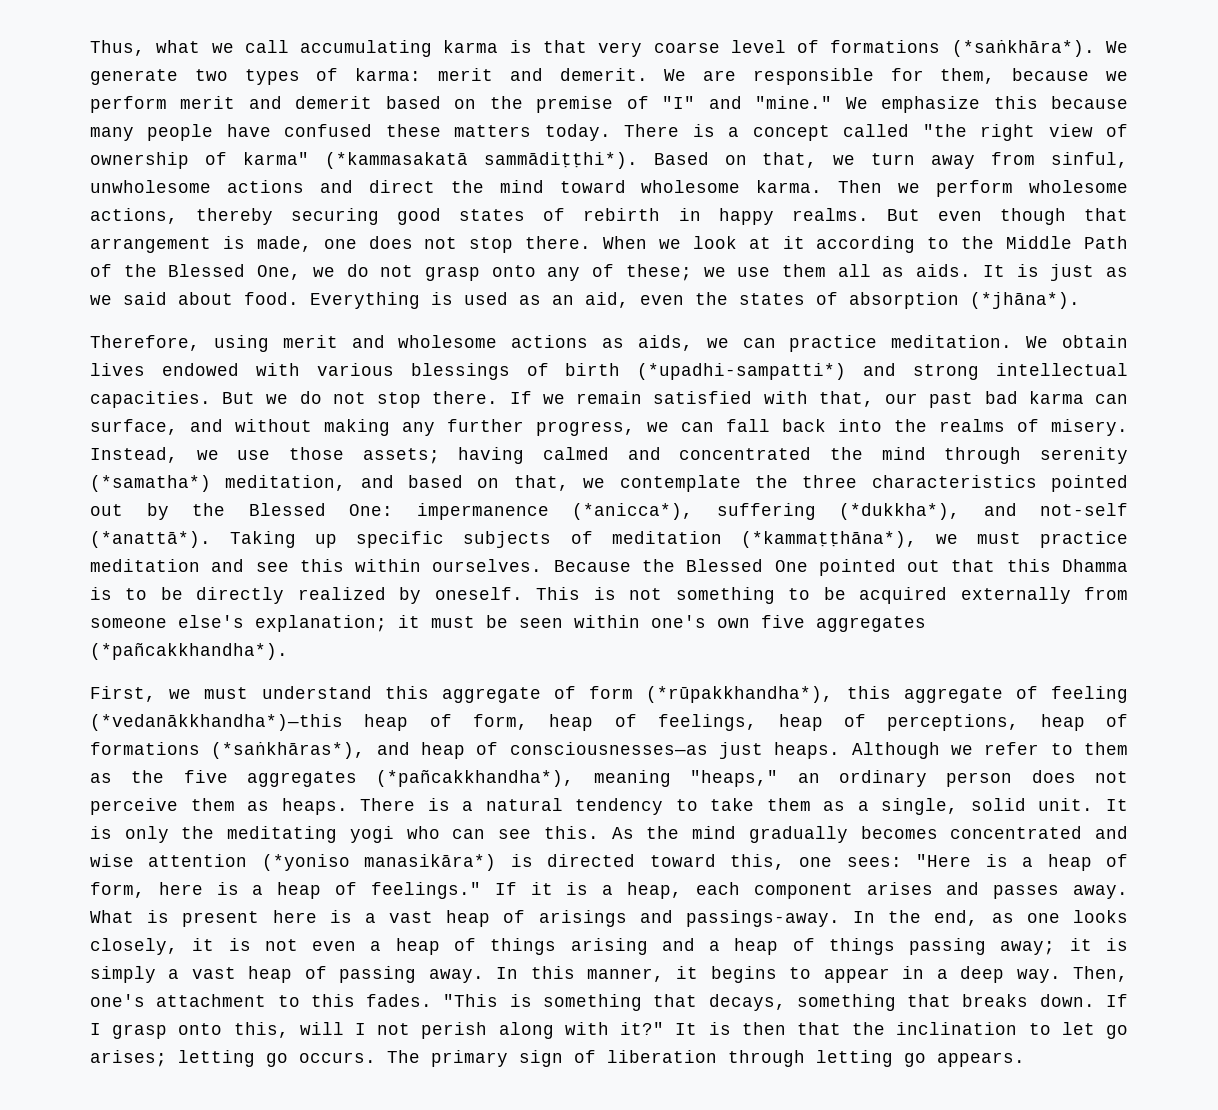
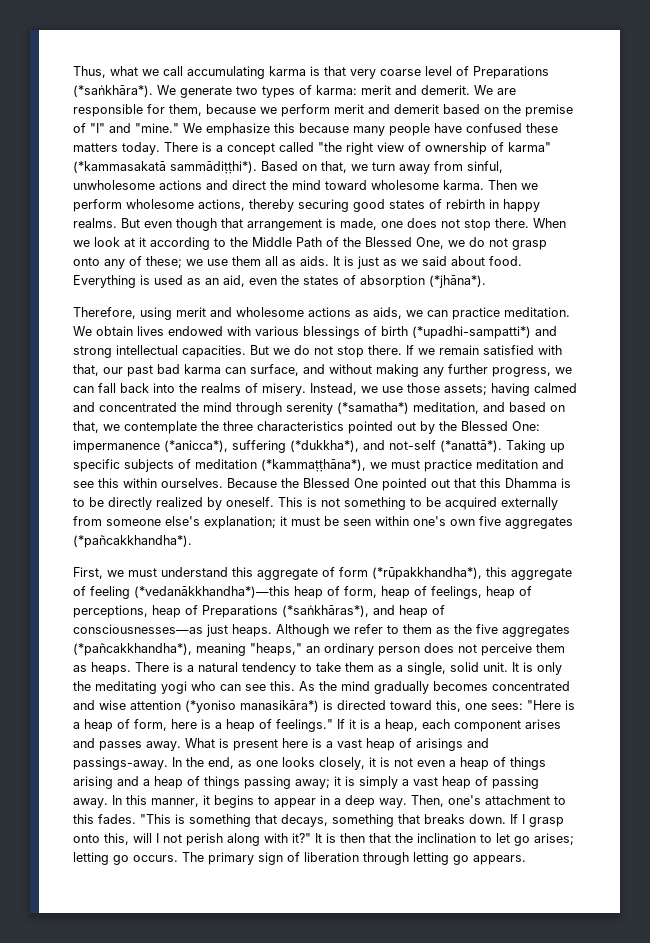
[830,40,941,53] formations -> [473,66,549,79] Preparations
[90,742,200,755] formations -> [202,605,278,618] Preparations

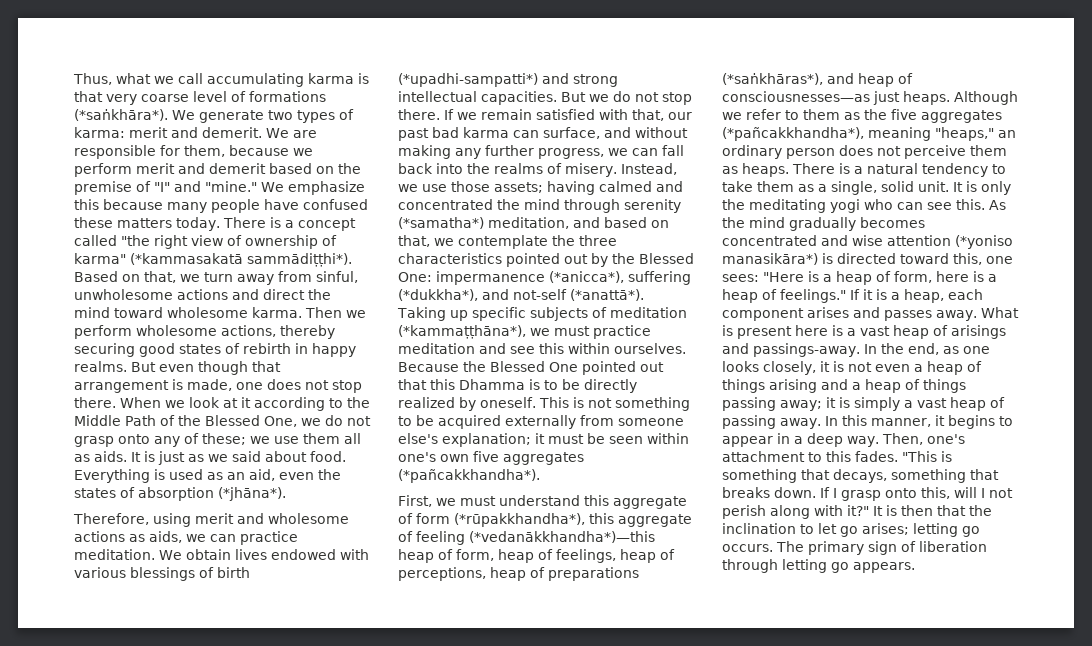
[473,66,549,79] Preparations -> [249,91,326,102] formations
[202,605,278,618] Preparations -> [548,567,639,581] preparations

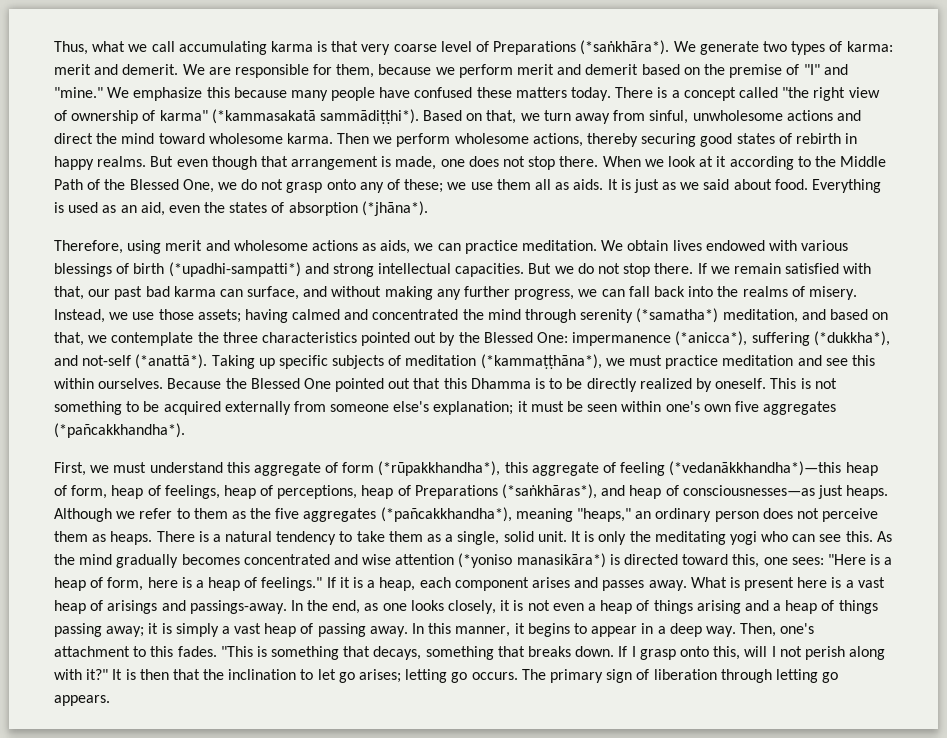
[249,91,326,102] formations -> [493,41,577,55] Preparations
[548,567,639,581] preparations -> [414,485,498,499] Preparations

